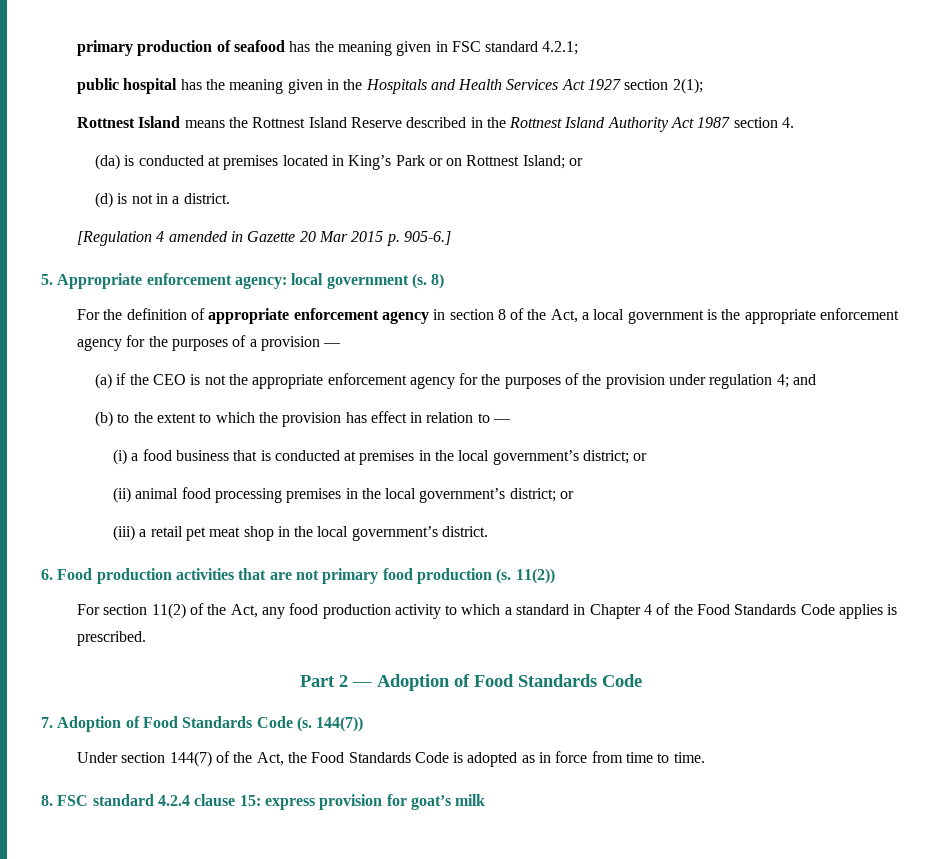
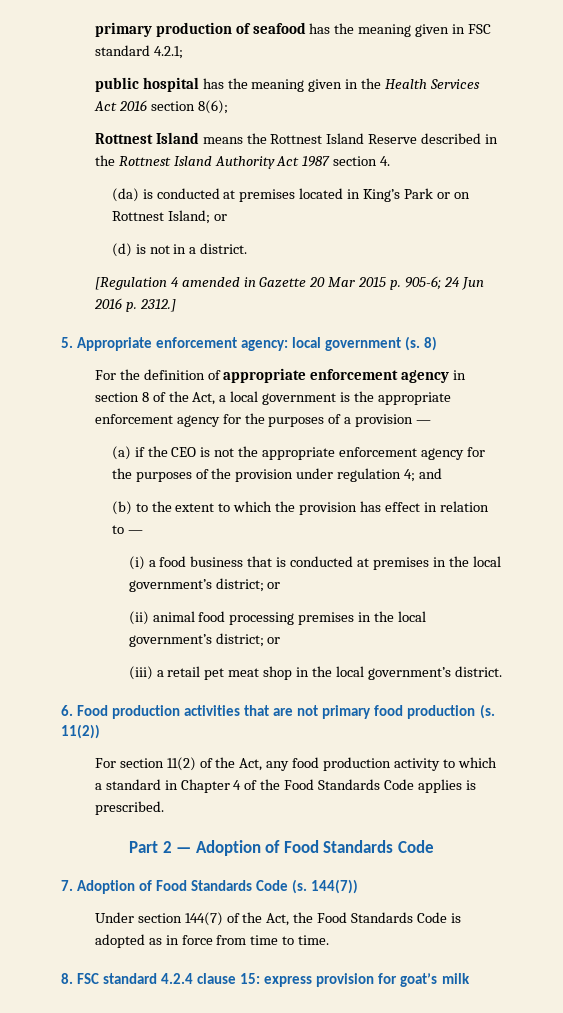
[365,79,456,94] Hospitals and -> (382, 83) none
[588,78,703,94] 1927 section 2(1); -> [118,100,228,114] 2016 section 8(6);
[403,231,451,245] 905-6.] -> [405,276,484,290] [93,298,176,312] 905-6; 24 Jun 2016 p. 2312.]

